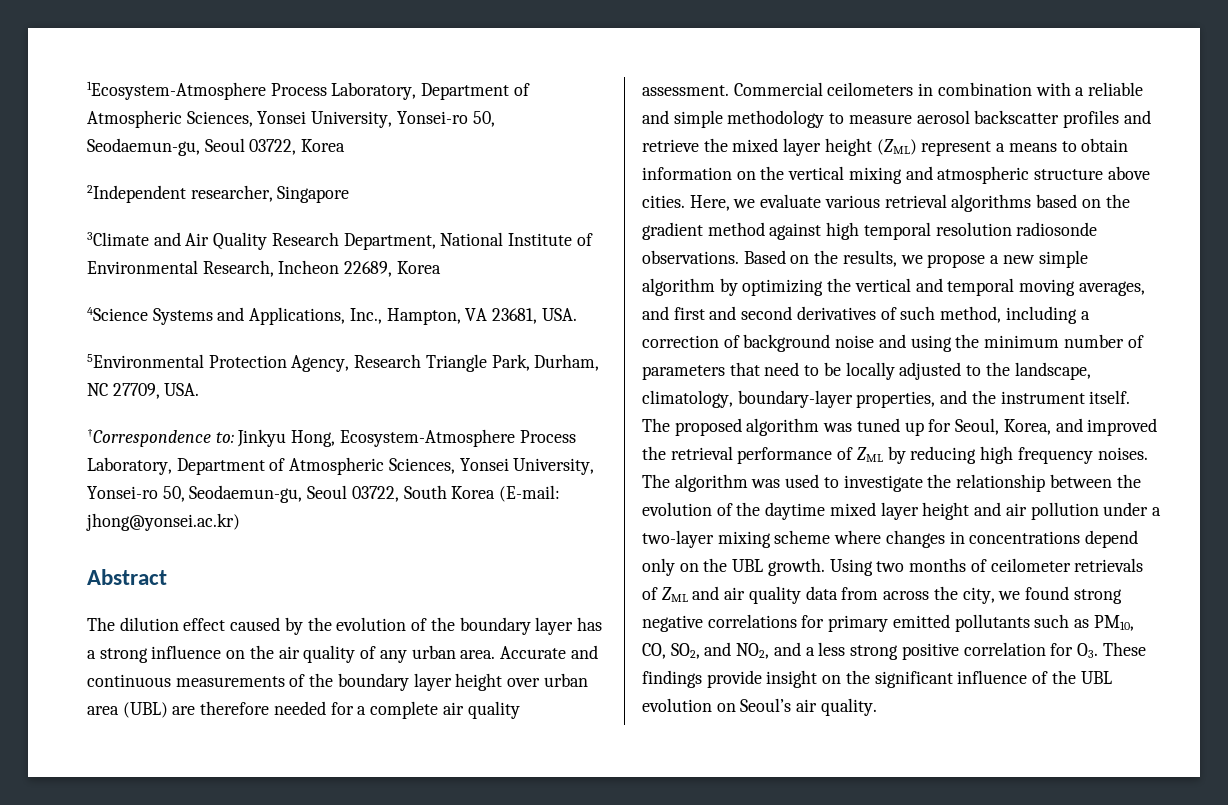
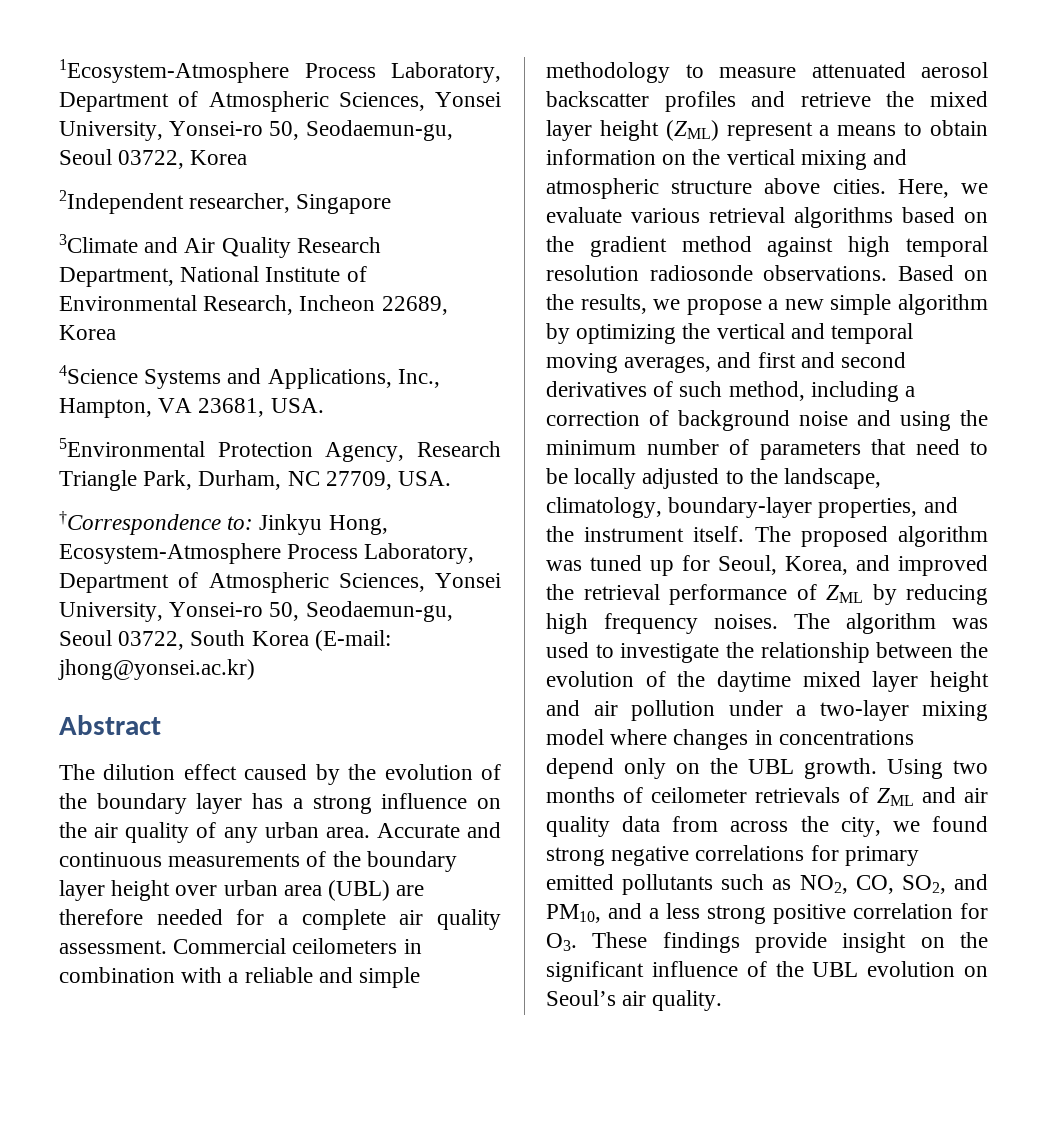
(912, 119) none -> [811,62,906,78] attenuated
[774,530,831,544] scheme -> [546,729,604,745] model
[1093,615,1134,631] PM10, -> [799,875,848,894] NO2,
[736,643,770,659] NO2, -> [546,904,601,923] PM10,

